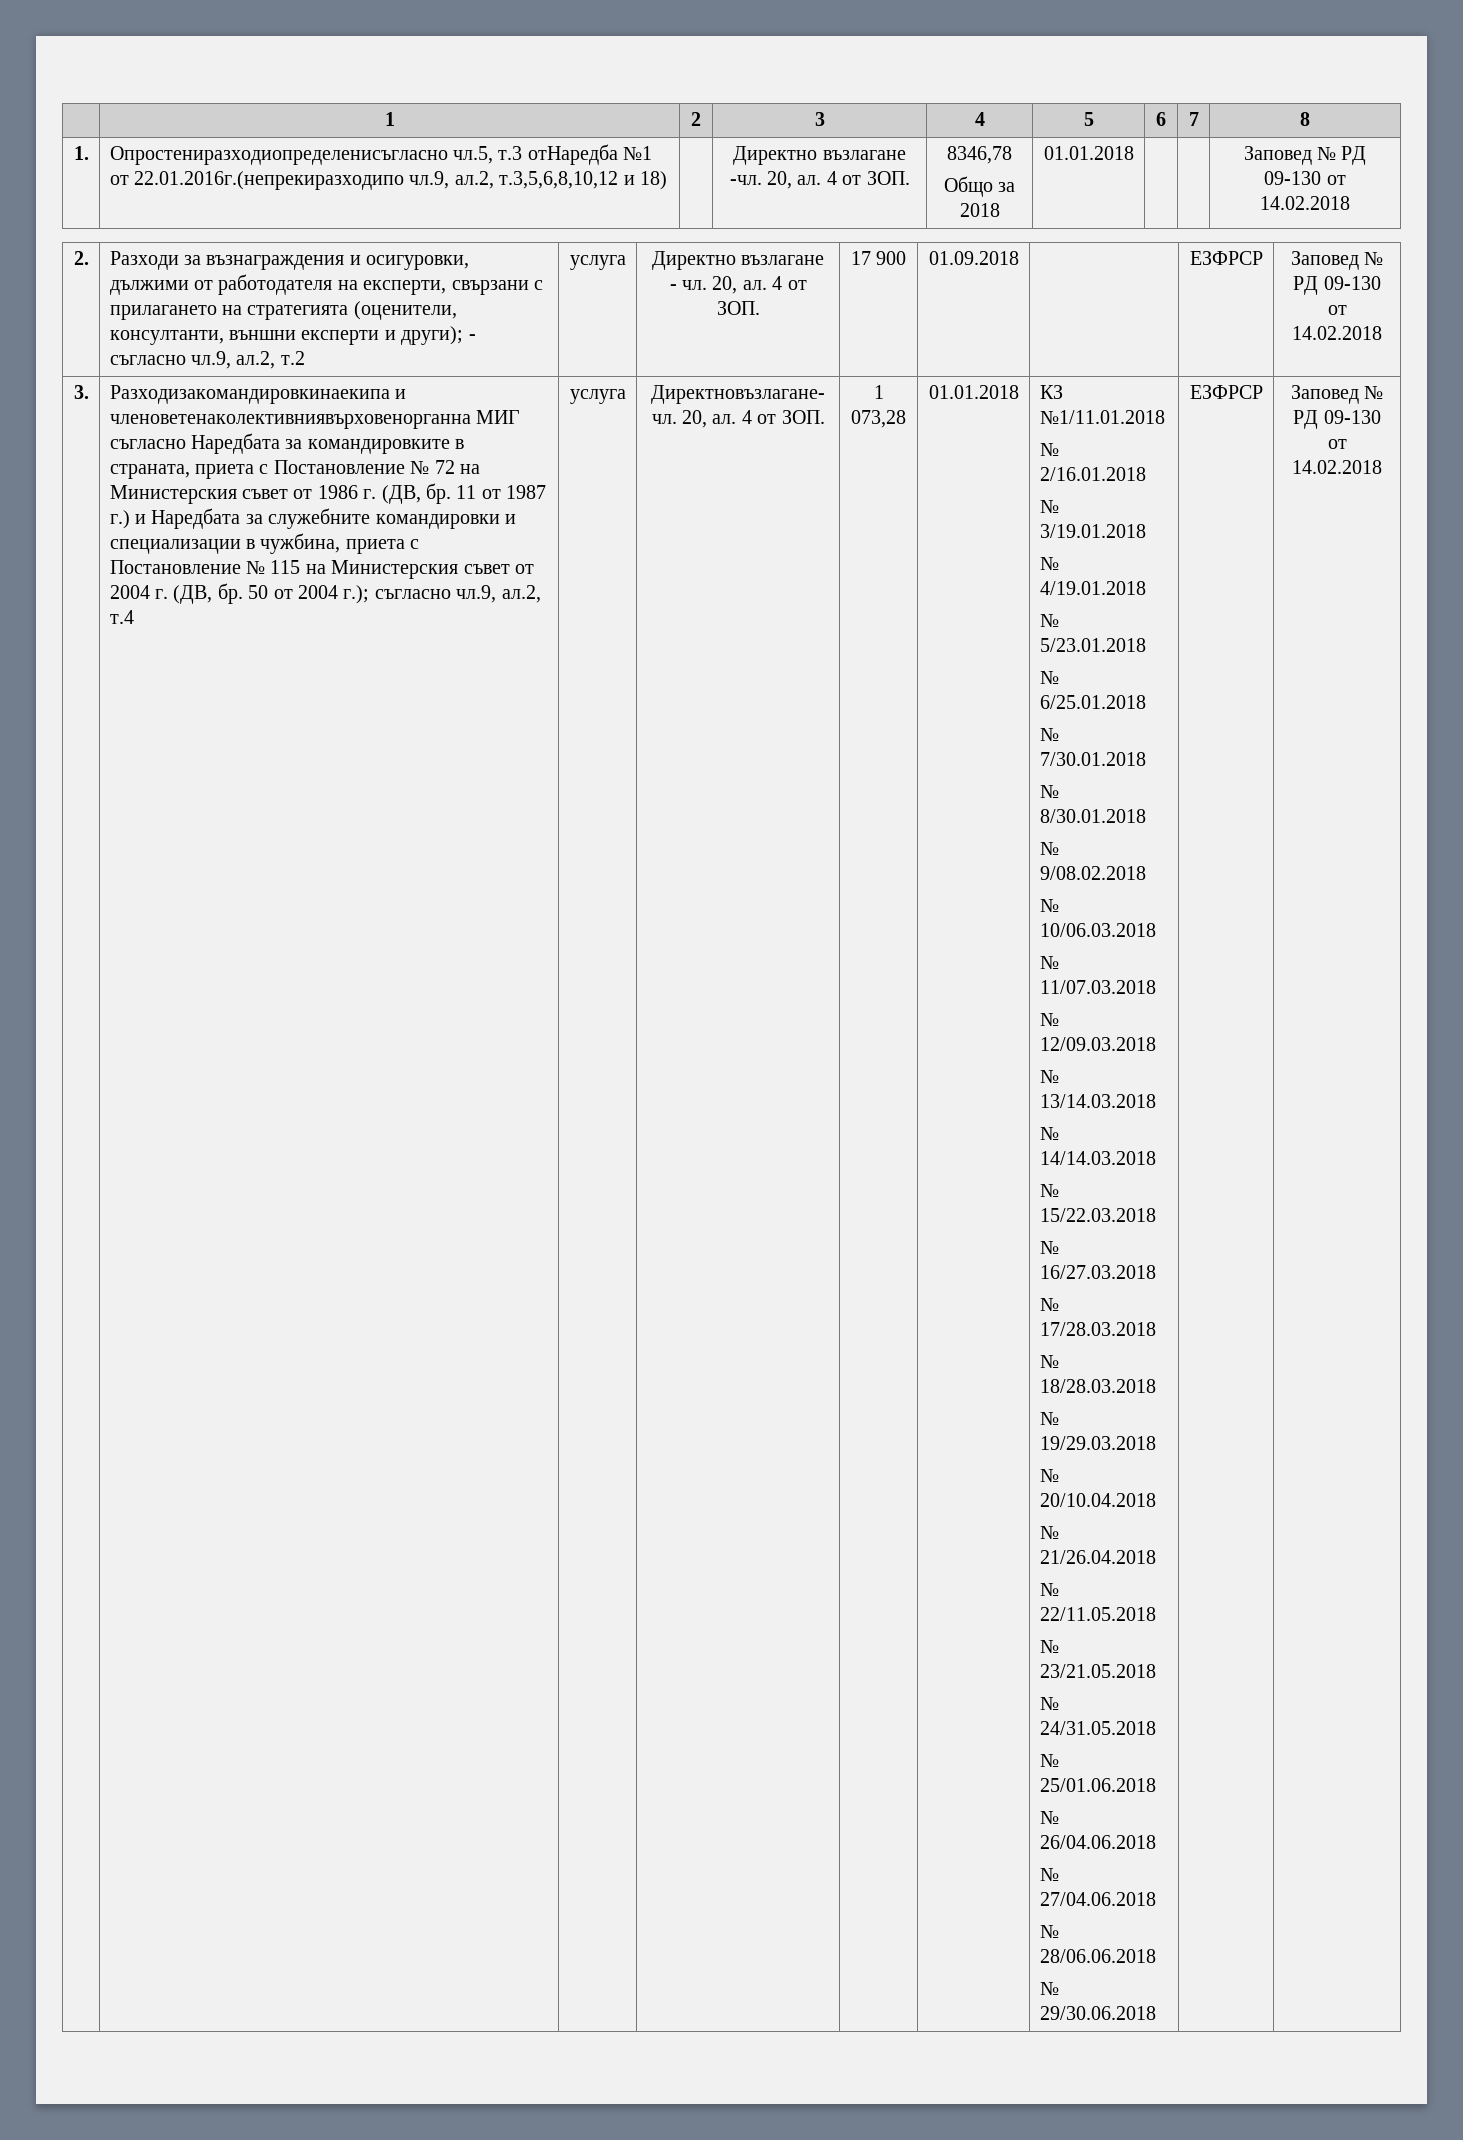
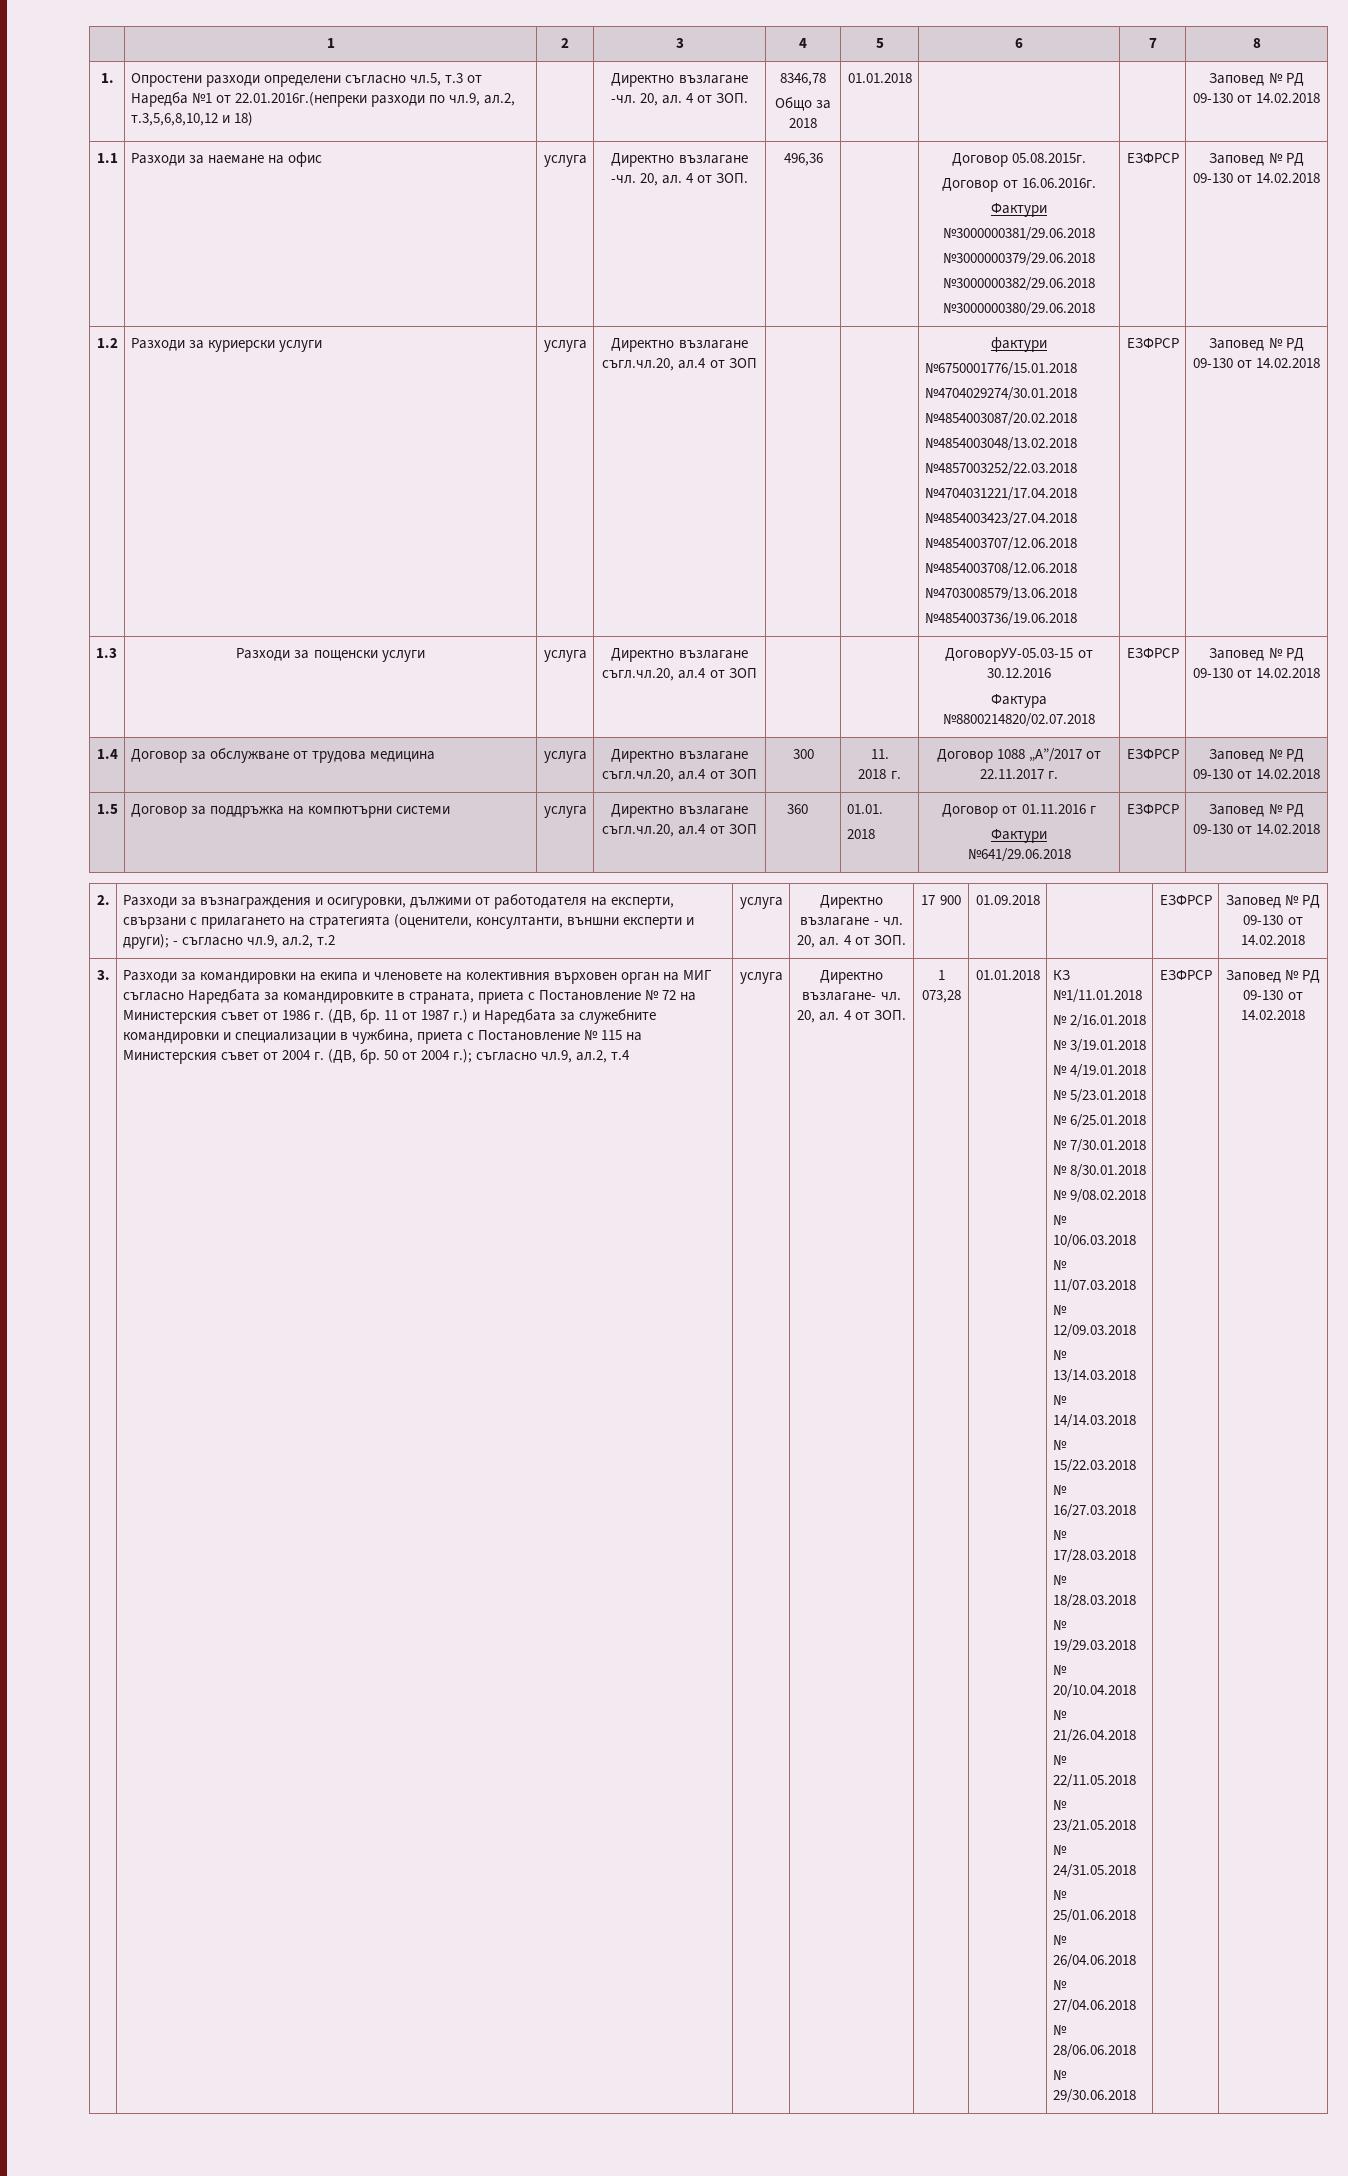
[109,144,653,165] [109,171,405,190] Опростениразходиопределенисъгласно чл.5, т.3 отНаредба №1 от 22.01.2016г.(непрекиразходипо -> [130,73,482,87] [130,92,445,107] Опростени разходи определени съгласно чл.5, т.3 от Наредба №1 от 22.01.2016г.(непреки разходи по
(1350, 203) none -> [96,153,118,163] [130,152,322,167] [543,155,587,167] [611,153,748,167] [610,173,749,186] [783,153,823,166] [951,153,1087,167] [942,178,1096,192] [991,203,1047,217] [943,227,1095,241] [943,252,1095,266] [943,277,1095,291] [943,302,1095,316] [1126,153,1179,163] [1209,153,1304,166] [1192,173,1321,183] [96,338,118,348] [130,338,322,352] [543,340,587,352] [611,338,748,352] [602,358,757,371] [991,337,1047,352] [924,362,1077,376] [924,387,1077,401] [924,412,1077,426] [924,437,1077,451] [924,462,1077,476] [924,487,1077,501] [924,512,1077,526] [924,537,1077,551] [924,562,1077,576] [924,587,1077,601] [924,612,1077,626] [1126,338,1179,348] [1209,338,1304,351] [1192,358,1321,368] [95,648,117,658] [236,648,425,662] [543,650,587,662] [611,648,748,662] [602,668,757,681] [945,648,1093,662] [987,668,1051,678] [991,694,1047,708] [943,713,1095,727] [1126,648,1179,658] [1209,648,1304,661] [1192,668,1321,678] [96,749,118,759] [130,748,435,763] [543,751,587,763] [611,749,748,763] [602,769,757,782] [792,749,814,759] [870,749,889,759] [858,769,901,779] [936,748,1102,763] [979,769,1059,779] [1126,749,1179,759] [1209,749,1304,762] [1192,769,1321,779] [96,804,118,814] [130,804,450,818] [543,806,587,818] [611,804,748,818] [602,824,757,837] [786,804,808,814] [846,804,883,814] [846,829,875,839] [942,804,1096,818] [991,829,1047,843] [967,848,1071,862] [1126,804,1179,814] [1209,804,1304,817] [1192,824,1321,834] // 1.1 | Разходи за наемане на офис | услуга | Директно възлагане -чл. 20, ал. 4 от ЗОП. | 496,36 | | Договор 05.08.2015г. // Договор от 16.06.2016г. // Фактури // №3000000381/29.06.2018 // №3000000379/29.06.2018 // №3000000382/29.06.2018 // №3000000380/29.06.2018 | ЕЗФРСР | Заповед № РД 09-130 от 14.02.2018 // 1.2 | Разходи за куриерски услуги | услуга | Директно възлагане съгл.чл.20, ал.4 от ЗОП | | | фактури // №6750001776/15.01.2018 // №4704029274/30.01.2018 // №4854003087/20.02.2018 // №4854003048/13.02.2018 // №4857003252/22.03.2018 // №4704031221/17.04.2018 // №4854003423/27.04.2018 // №4854003707/12.06.2018 // №4854003708/12.06.2018 // №4703008579/13.06.2018 // №4854003736/19.06.2018 | ЕЗФРСР | Заповед № РД 09-130 от 14.02.2018 // 1.3 | Разходи за пощенски услуги | услуга | Директно възлагане съгл.чл.20, ал.4 от ЗОП | | | ДоговорУУ-05.03-15 от 30.12.2016 // Фактура №8800214820/02.07.2018 | ЕЗФРСР | Заповед № РД 09-130 от 14.02.2018 // 1.4 | Договор за обслужване от трудова медицина | услуга | Директно възлагане съгл.чл.20, ал.4 от ЗОП | 300 | 11. // 2018 г. | Договор 1088 „А”/2017 от 22.11.2017 г. | ЕЗФРСР | Заповед № РД 09-130 от 14.02.2018 // 1.5 | Договор за поддръжка на компютърни системи | услуга | Директно възлагане съгл.чл.20, ал.4 от ЗОП | 360 | 01.01. // 2018 | Договор от 01.11.2016 г // Фактури // №641/29.06.2018 | ЕЗФРСР | Заповед № РД 09-130 от 14.02.2018
[109,385,407,404] [109,414,471,429] Разходизакомандировкинаекипа и членоветенаколективниявърховенорганна -> [122,970,680,984] Разходи за командировки на екипа и членовете на колективния върховен орган на
[651,385,825,404] Директновъзлагане- -> [820,970,883,984] [802,992,877,1001] Директно възлагане-

